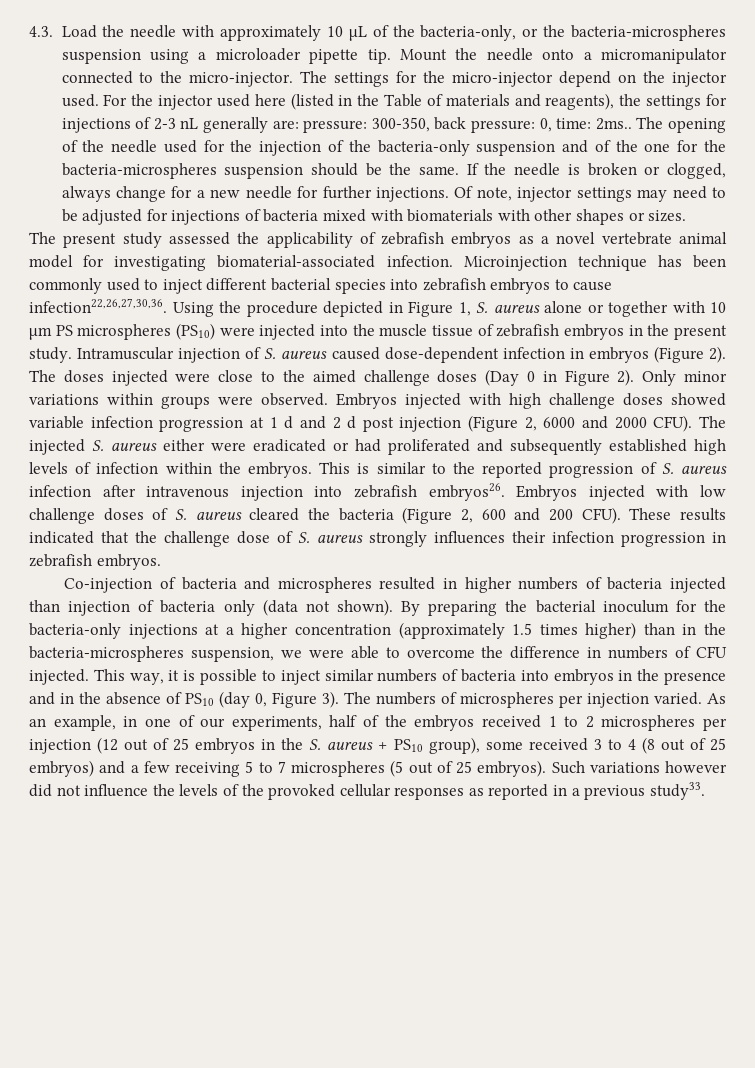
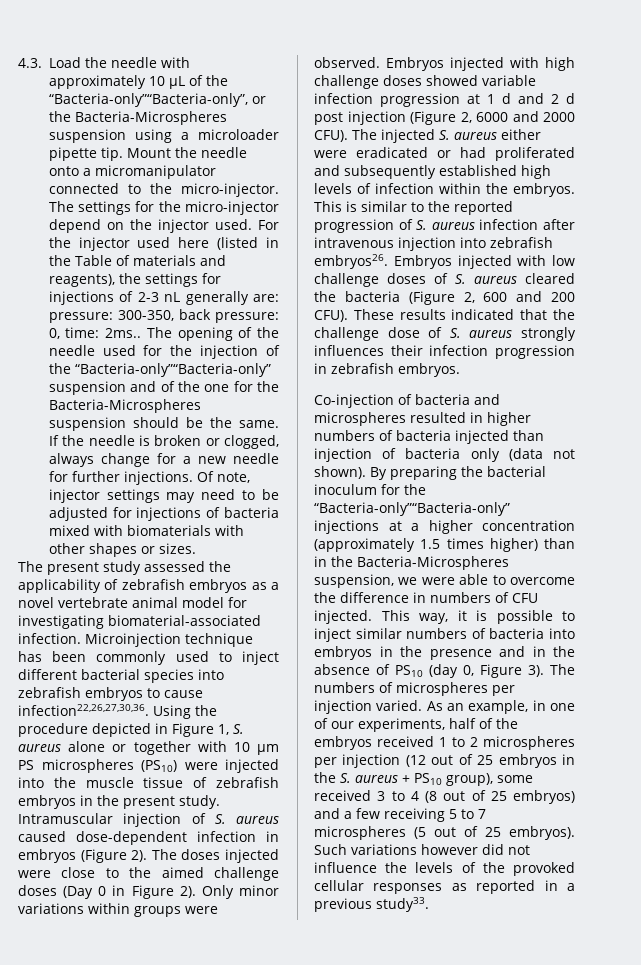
[420,25,517,41] bacteria-only, -> [48,93,248,107] “Bacteria-only”“Bacteria-only”,
[571,25,726,41] bacteria-microspheres -> [74,111,227,125] Bacteria-Microspheres
[377,140,470,156] bacteria-only -> [74,363,271,377] “Bacteria-only”“Bacteria-only”
[61,163,217,179] bacteria-microspheres -> [48,399,201,413] Bacteria-Microspheres
[29,623,121,639] bacteria-only -> [314,502,510,516] “Bacteria-only”“Bacteria-only”
[29,646,184,662] bacteria-microspheres -> [357,556,509,570] Bacteria-Microspheres

